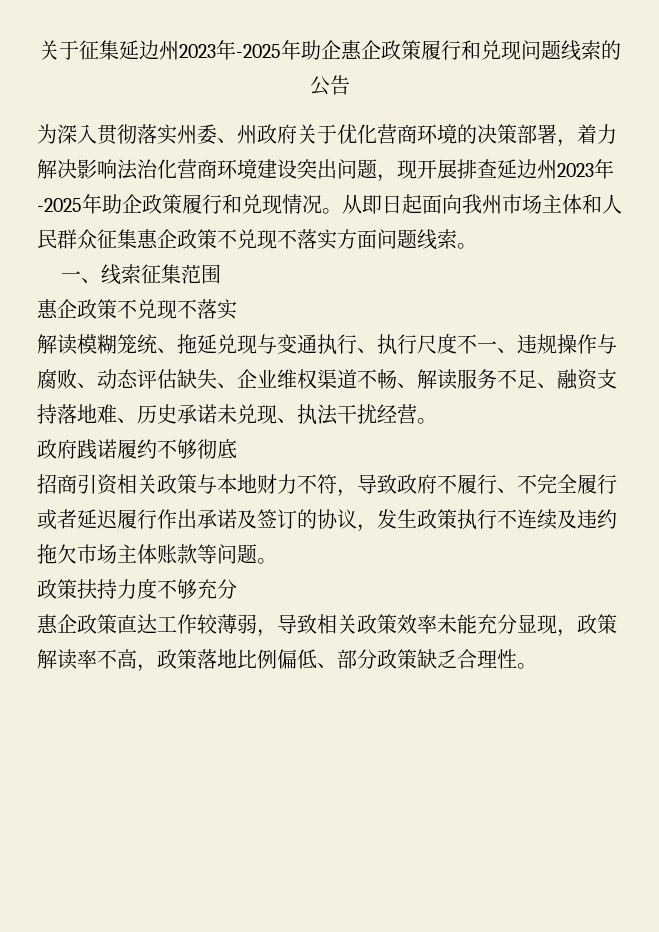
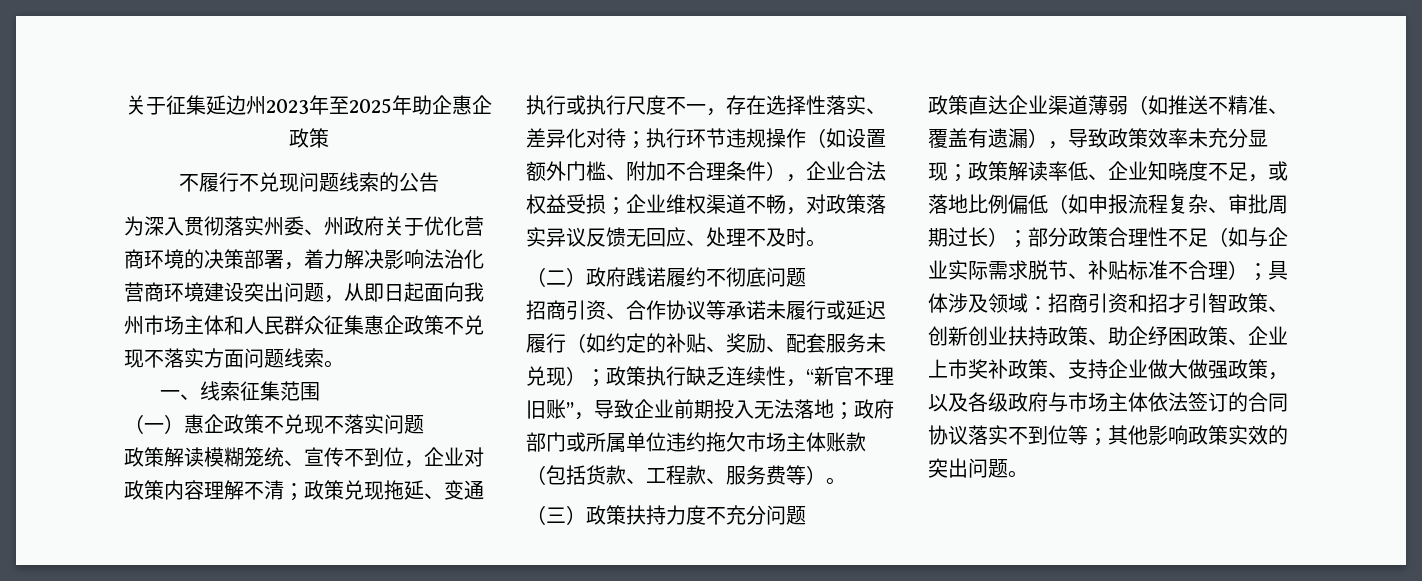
[235,44,281,58] -2025 -> [329,96,392,114] 至2025
[420,40,481,60] 履行和 -> [179,172,259,192] // 不履行不
[397,159,614,179] [37,194,342,214] 现开展排查延边州2023年-2025年助企政策履行和兑现情况。 -> (344, 299) none
[37,299,237,320] 惠企政策不兑现不落实 // -> [124,414,424,434] [124,447,164,467] （一）惠企政策不兑现不落实问题 // 政策
[177,334,277,354] 拖延兑现与 -> [304,447,484,468] [124,480,444,501] 宣传不到位，企业对政策内容理解不清；政策兑现拖延、
[357,348,377,353] 、 -> [566,95,586,115] 或
[497,334,617,354] [37,369,617,390] [37,404,437,425] 、违规操作与腐败、动态评估缺失、企业维权渠道不畅、解读服务不足、融资支持落地难、历史承诺未兑现、执法干扰经营。 // -> [706,95,886,116] [526,128,886,149] [526,161,886,182] [526,194,886,215] [526,227,826,247] [526,267,586,287] ，存在选择性落实、差异化对待；执行环节违规操作（如设置额外门槛、附加不合理条件），企业合法权益受损；企业维权渠道不畅，对政策落实异议反馈无回应、处理不及时。 // （二）
[177,439,197,459] 够 -> (726, 278) none
[37,474,617,497] [37,509,577,532] // 招商引资相关政策与本地财力不符，导致政府不履行、不完全履行或者延迟履行作出承诺及签订的协议，发生政策执行不连续及 -> [766,267,806,287] [526,300,886,320] [526,333,886,353] [526,366,894,387] [526,399,894,420] [526,432,666,453] 问题 // 招商引资、合作协议等承诺未履行或延迟履行（如约定的补贴、奖励、配套服务未兑现）；政策执行缺乏连续性，“新官不理旧账”，导致企业前期投入无法落地；政府部门或所属单位
[197,544,277,564] 等问题。 // -> [526,465,846,485] [526,505,586,525] （包括货款、工程款、服务费等）。 // （三）
[177,579,237,599] [37,614,77,634] 够充分 // 惠企 -> [726,505,806,525] 充分问题 //
[157,614,357,637] 工作较薄弱，导致相关 -> [1008,95,1288,115] [928,128,1108,149] 企业渠道薄弱（如推送不精准、覆盖有遗漏），导致
[457,614,477,634] 能 -> (1208, 138) none
[557,629,577,637] ， -> [948,164,968,182] ；
[97,649,517,672] 不高，政策落地比例偏低、部分政策缺乏合理性 -> [1068,161,1288,182] [928,194,1288,215] [928,227,1288,248] [928,260,1288,281] [928,293,1288,313] [928,326,1288,346] [928,359,1288,380] [928,392,1288,412] [928,425,1288,446] [928,458,1008,478] 低、企业知晓度不足，或落地比例偏低（如申报流程复杂、审批周期过长）；部分政策合理性不足（如与企业实际需求脱节、补贴标准不合理）；具体涉及领域：招商引资和招才引智政策、创新创业扶持政策、助企纾困政策、企业上市奖补政策、支持企业做大做强政策，以及各级政府与市场主体依法签订的合同协议落实不到位等；其他影响政策实效的突出问题

